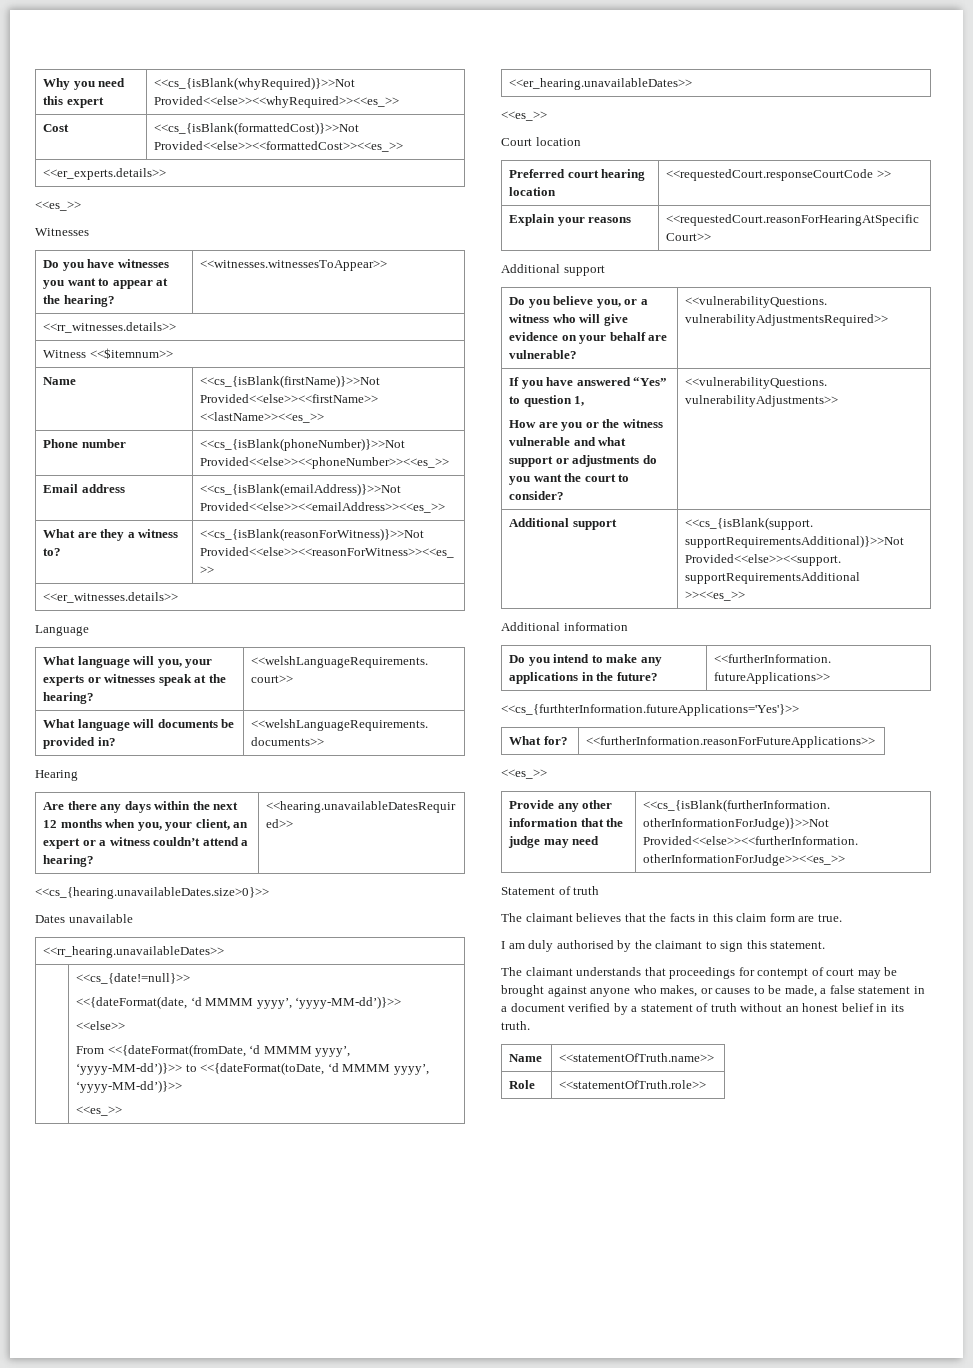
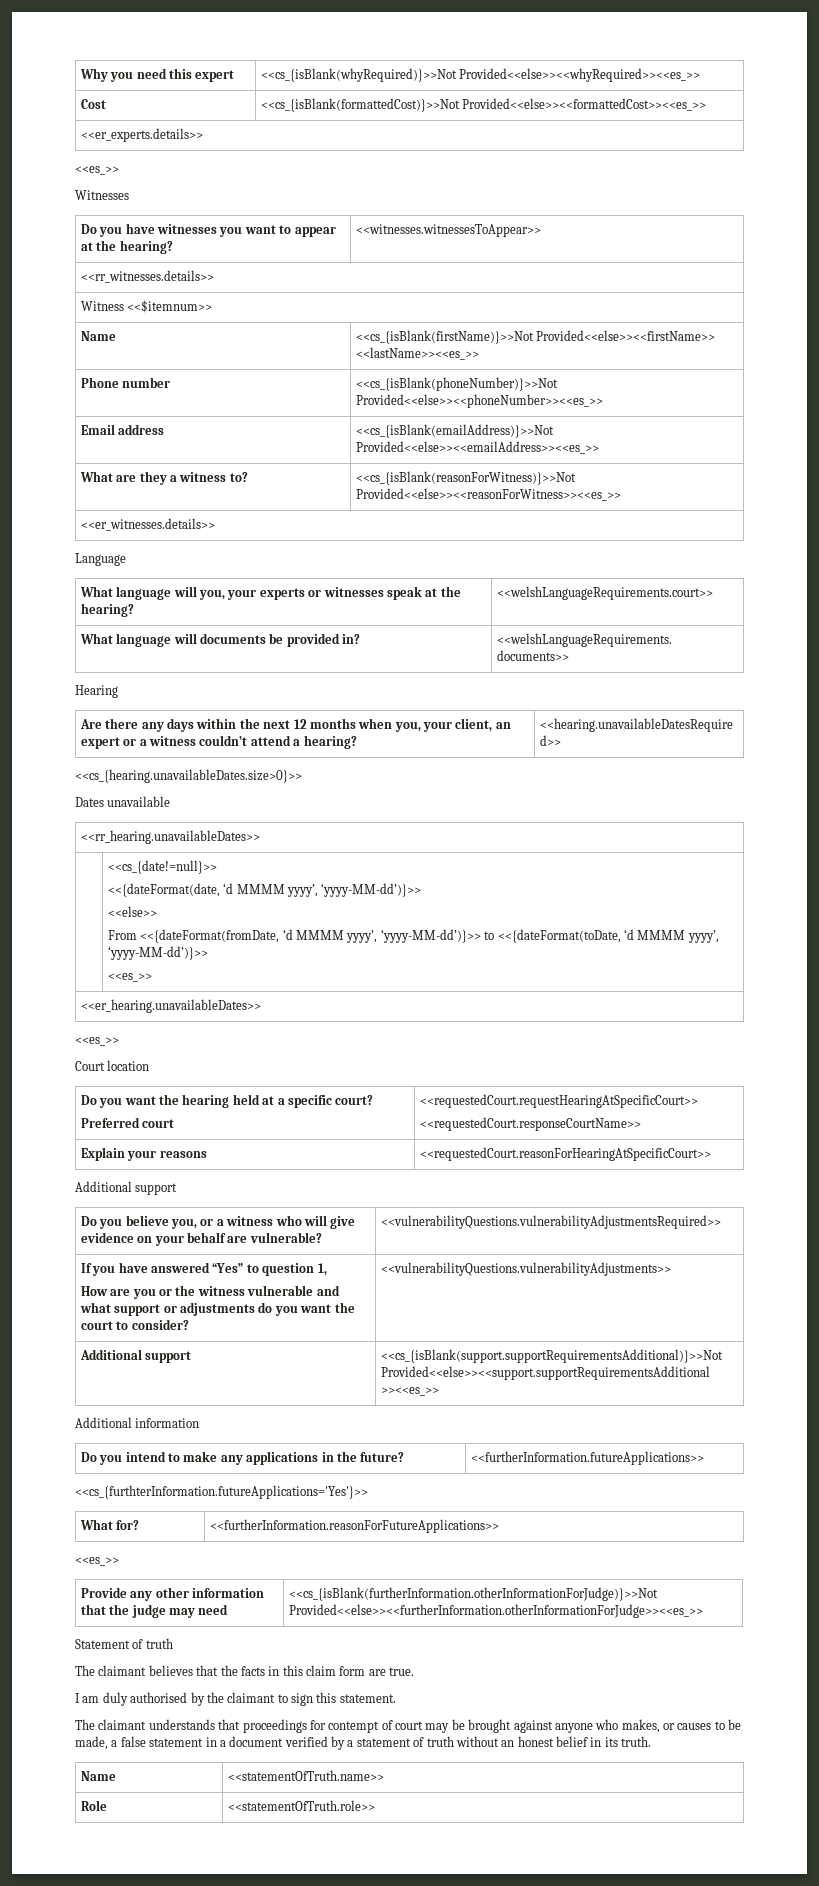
[509,169,646,181] [509,187,557,196] [666,169,891,181] Preferred court hearing location | <<requestedCourt.responseCourtCode >> -> [80,1094,374,1108] [80,1117,175,1128] [419,1094,698,1108] [419,1117,641,1131] Do you want the hearing held at a specific court? // Preferred court | <<requestedCourt.requestHearingAtSpecificCourt>> // <<requestedCourt.responseCourtName>>

